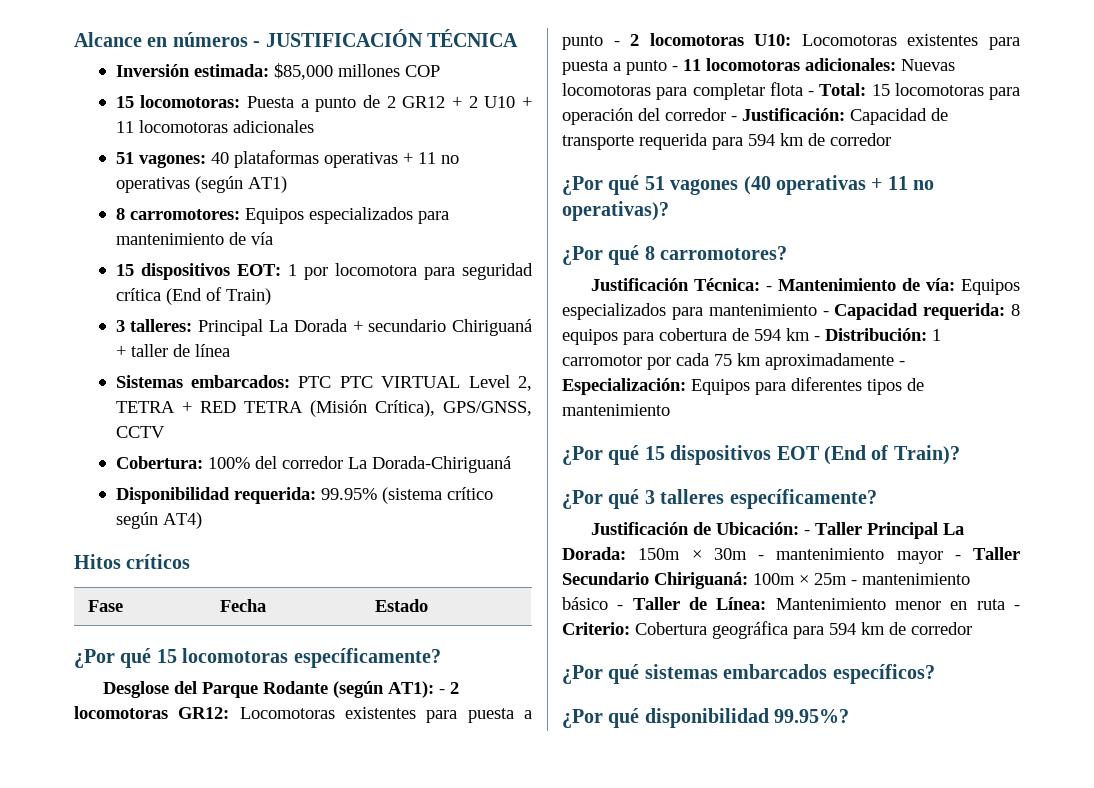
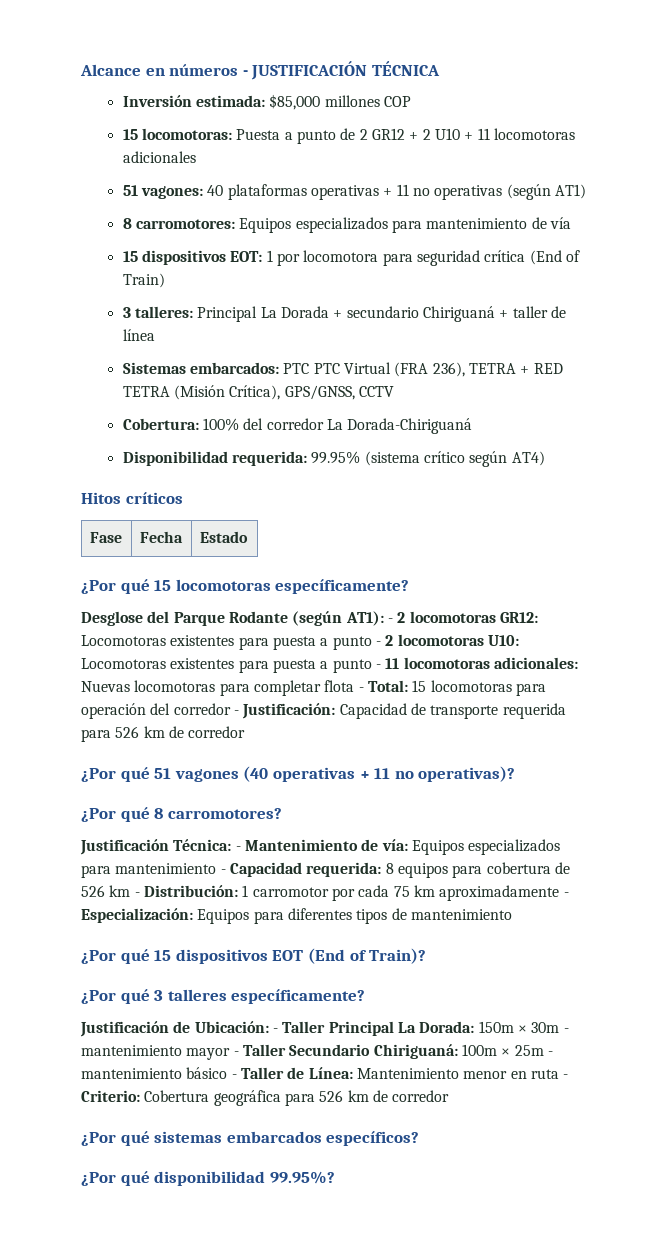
[381,375,532,391] VIRTUAL Level 2, -> [344,362,465,377] Virtual (FRA 236),
[748,134,775,146] 594 -> [115,726,140,738] 526
[754,329,781,341] 594 -> [81,885,105,897] 526
[829,623,856,635] 594 -> [319,1090,344,1102] 526

